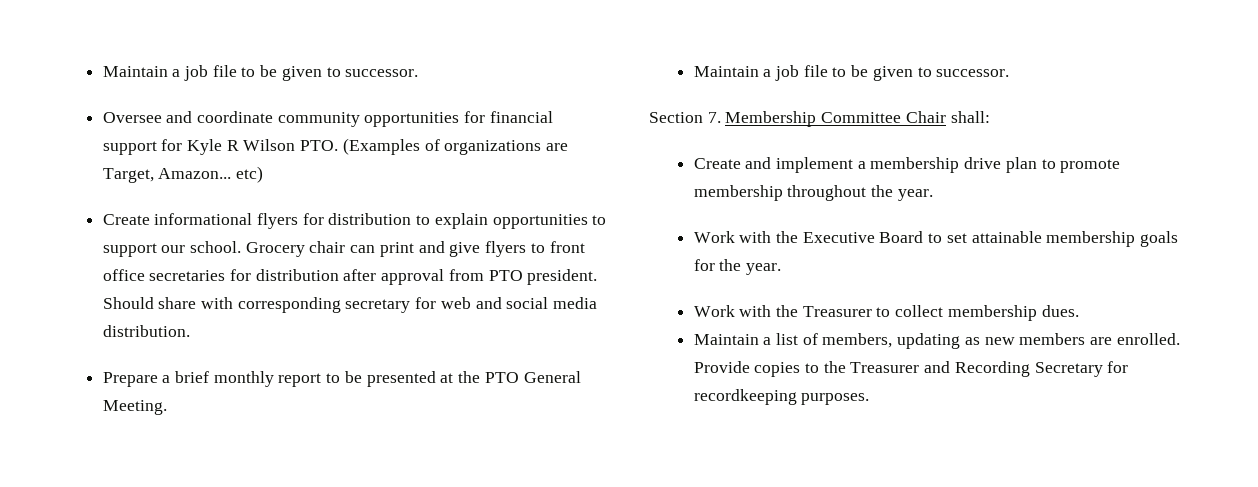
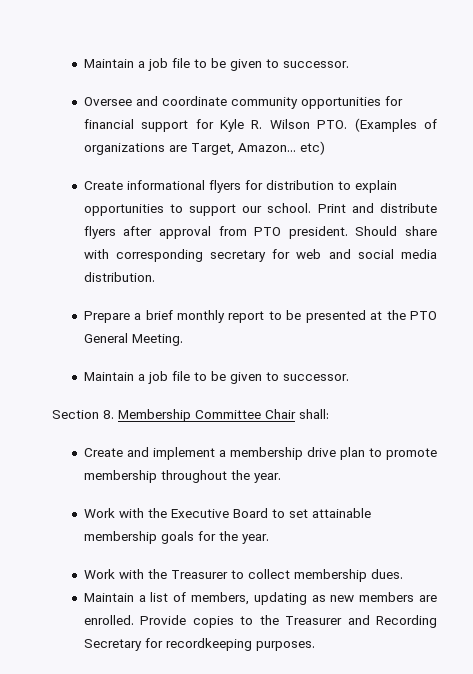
[226,140,239,151] R -> [251,120,263,129] R.
[245,241,585,257] [102,269,339,281] Grocery chair can print and give flyers to front office secretaries for distribution -> [317,203,438,213] [83,226,116,239] Print and distribute flyers
[707,112,721,123] 7. -> [103,410,114,419] 8.

